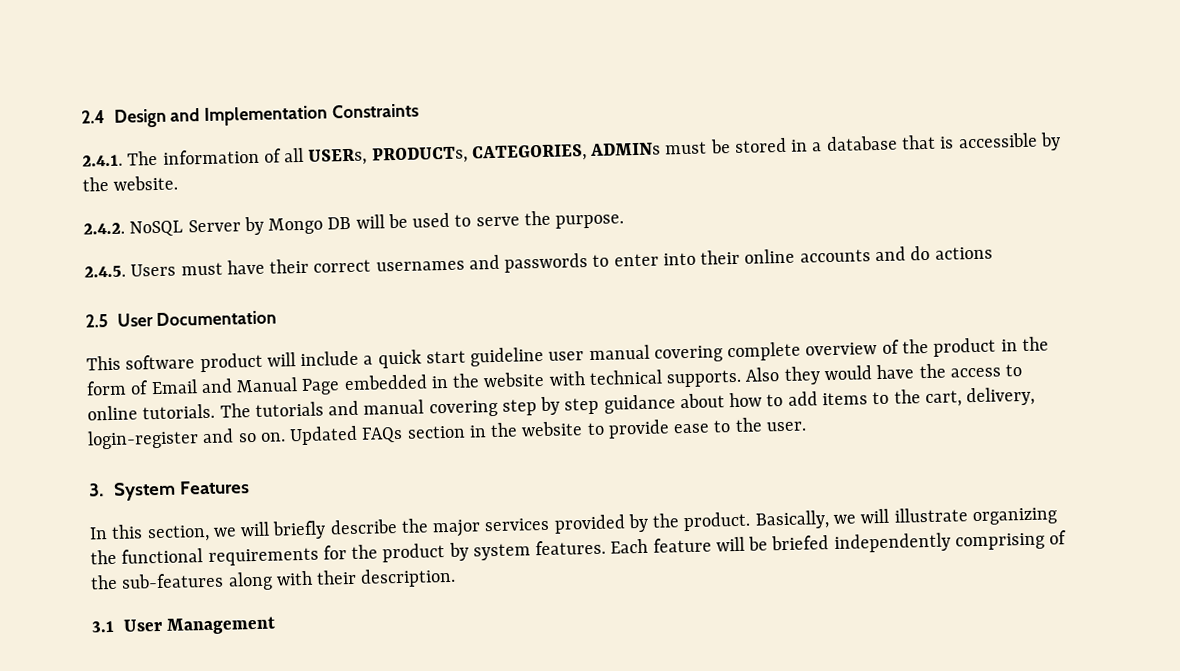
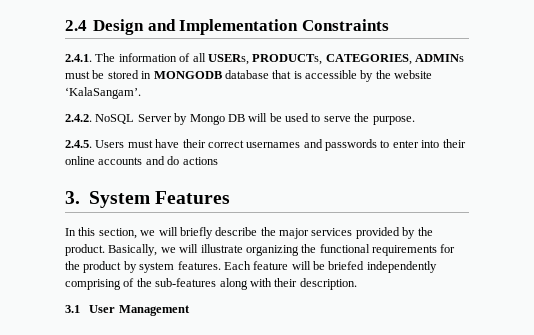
[812,142,823,152] a -> [153,71,222,79] MONGODB
[113,175,179,191] website. -> [394,70,433,79] [65,87,141,99] website ‘KalaSangam’.
[85,310,278,328] [86,336,1049,373] [86,363,1023,396] [87,386,1036,421] [87,417,807,450] // 2.5 User Documentation // This software product will include a quick start guideline user manual covering complete overview of the product in the form of Email and Manual Page embedded in the website with technical supports. Also they would have the access to online tutorials. The tutorials and manual covering step by step guidance about how to add items to the cart, delivery, login-register and so on. Updated FAQs section in the website to provide ease to the user. -> (218, 161) none

